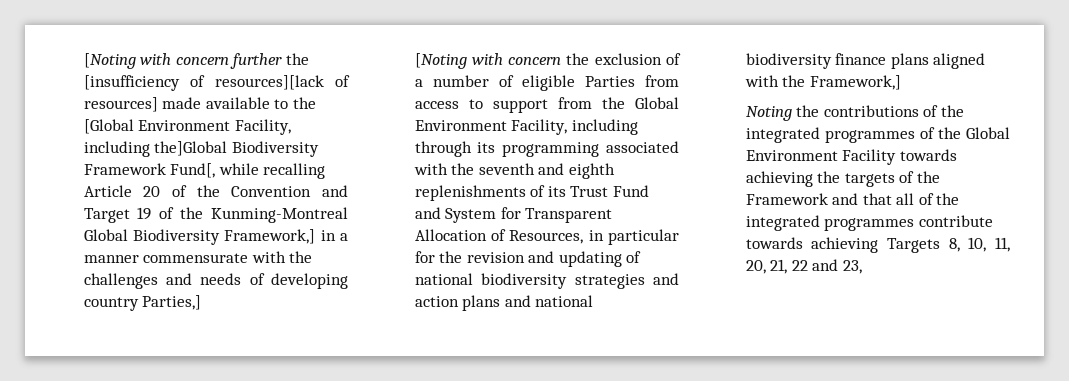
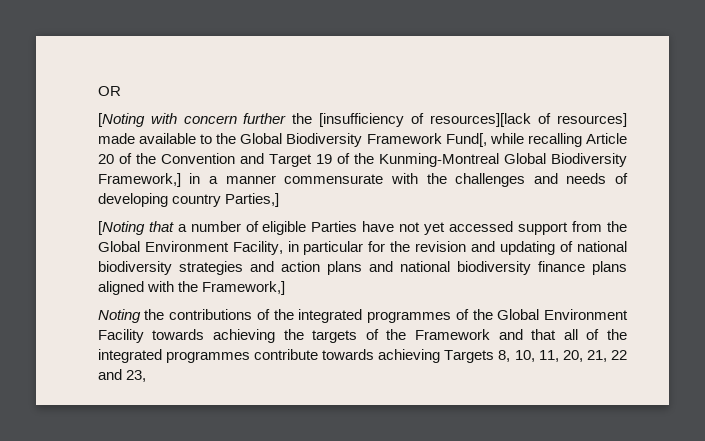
(83, 61) none -> [97,86,121,96] OR //
[83,119,291,135] [83,141,228,157] [Global Environment Facility, including the]Global -> [240,133,283,144] Global
[471,53,681,65] with concern the exclusion of -> [148,221,174,232] that
[645,75,679,87] [414,99,483,109] from access to -> [362,221,514,235] have not yet accessed
[571,119,638,135] [414,141,679,157] [413,163,615,179] [414,185,649,201] [414,207,613,223] [414,229,584,244] including through its programming associated with the seventh and eighth replenishments of its Trust Fund and System for Transparent Allocation of Resources, -> (283, 248) none

